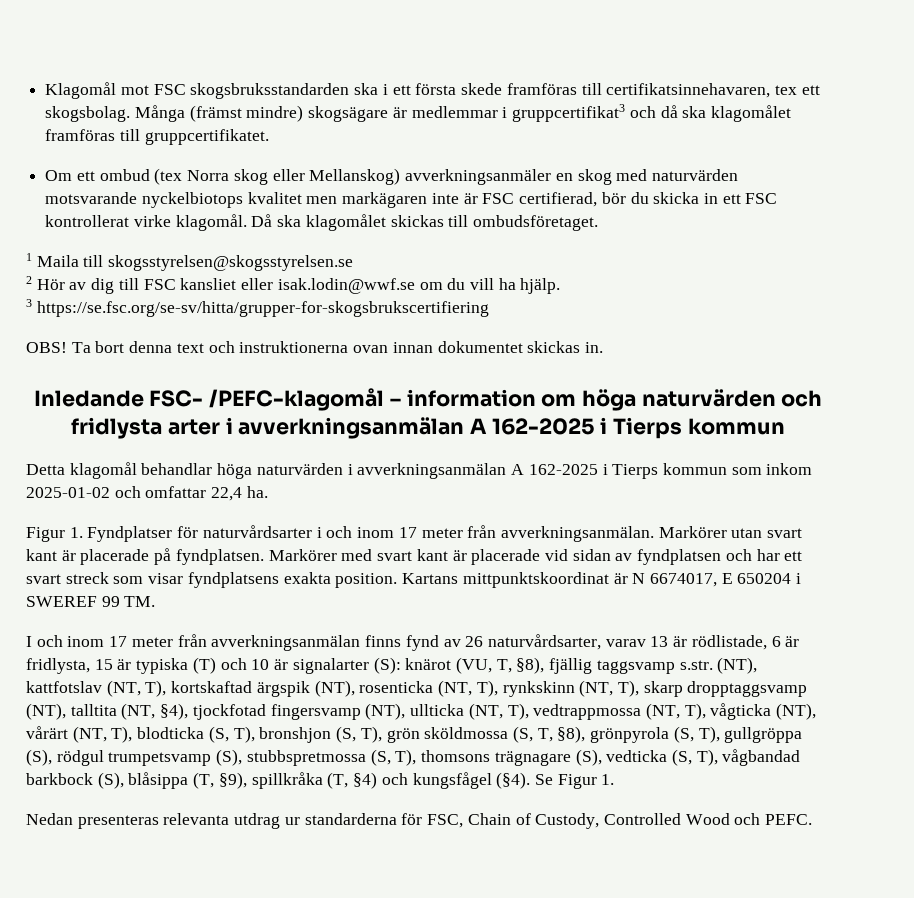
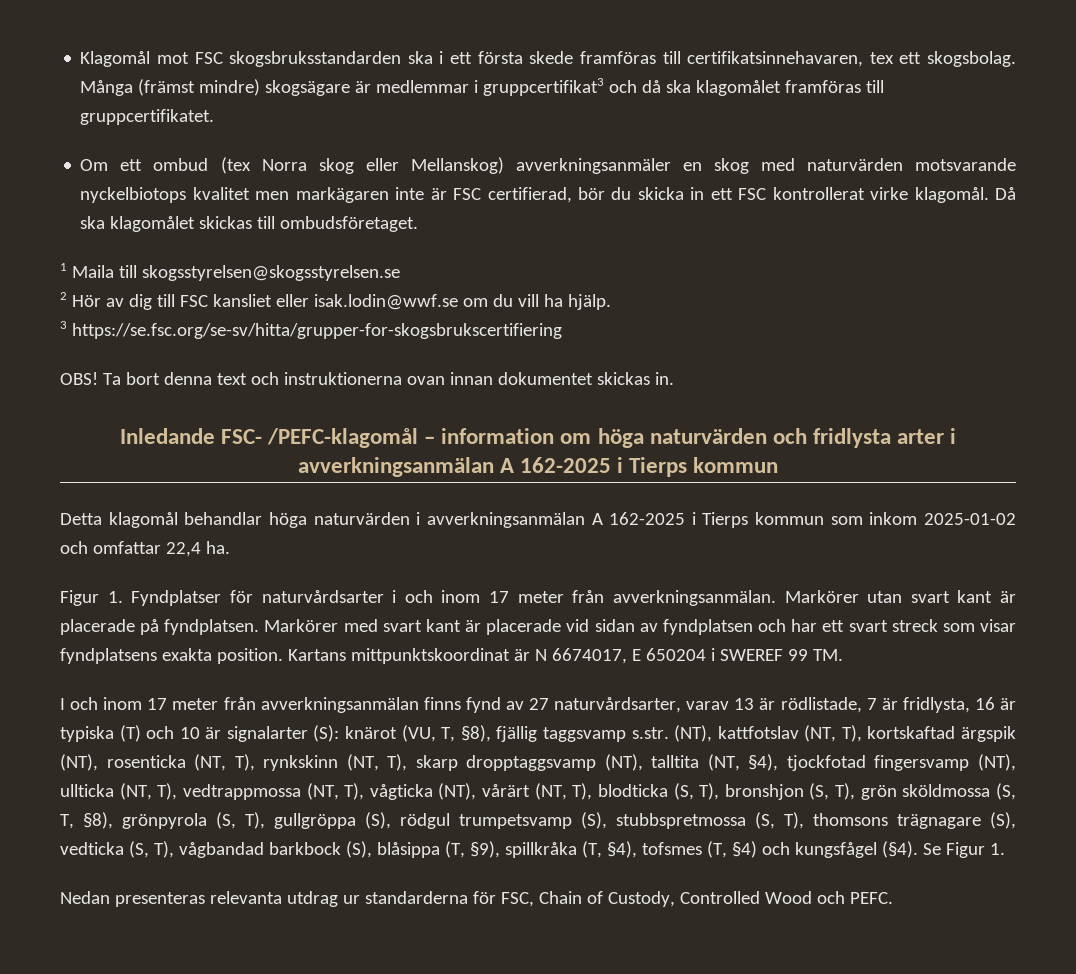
[465,636,484,647] 26 -> [529,698,550,710] 27
[771,636,781,647] 6 -> [866,698,877,710] 7
[94,659,113,670] 15 -> [974,697,995,710] 16
(349, 780) none -> [606,841,727,858] §4), tofsmes (T,

